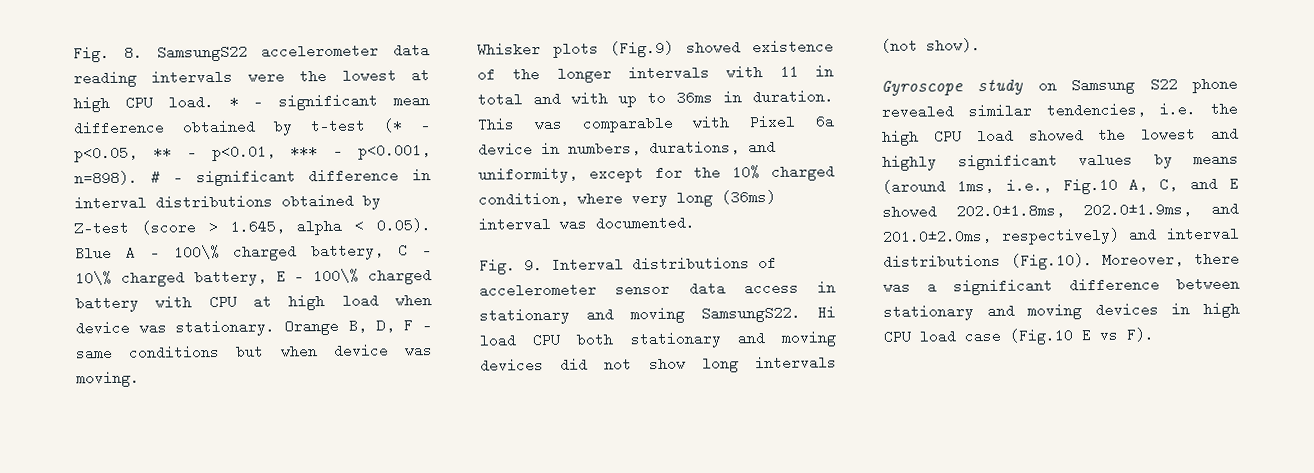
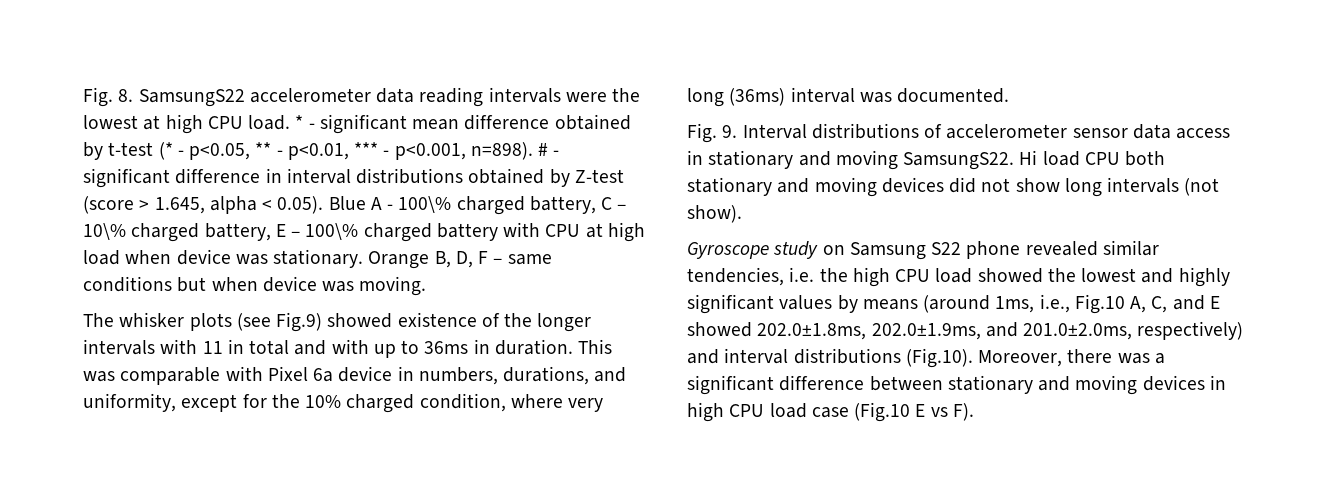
[477,40,674,58] Whisker plots (Fig.9) -> [83,312,323,332] The whisker plots (see Fig.9)

